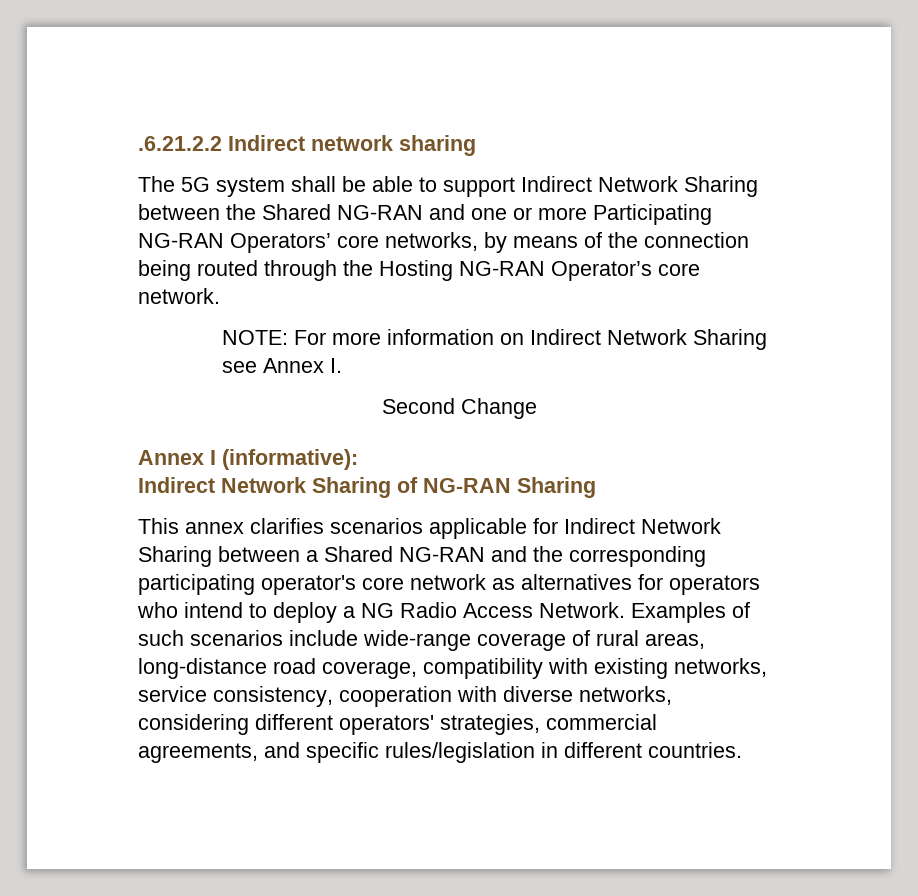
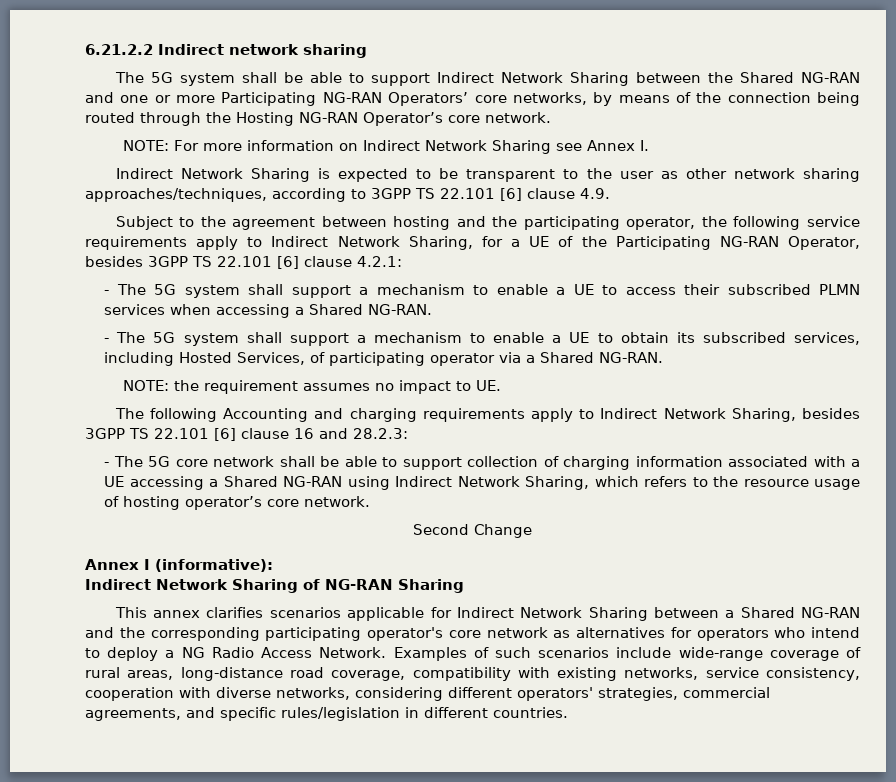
[138,136,222,151] .6.21.2.2 -> [85,44,153,55] 6.21.2.2
(343, 365) none -> [115,168,861,182] [85,188,610,202] [115,216,860,230] [85,236,860,250] [85,256,402,269] [104,284,860,298] [104,304,433,318] [104,332,860,346] [104,352,664,366] [123,380,502,394] [114,408,861,422] [85,428,408,441] [104,456,860,470] [104,476,860,490] [104,496,371,510] // Indirect Network Sharing is expected to be transparent to the user as other network sharing approaches/techniques, according to 3GPP TS 22.101 [6] clause 4.9. // Subject to the agreement between hosting and the participating operator, the following service requirements apply to Indirect Network Sharing, for a UE of the Participating NG-RAN Operator, besides 3GPP TS 22.101 [6] clause 4.2.1: // - The 5G system shall support a mechanism to enable a UE to access their subscribed PLMN services when accessing a Shared NG-RAN. // - The 5G system shall support a mechanism to enable a UE to obtain its subscribed services, including Hosted Services, of participating operator via a Shared NG-RAN. // NOTE: the requirement assumes no impact to UE. // The following Accounting and charging requirements apply to Indirect Network Sharing, besides 3GPP TS 22.101 [6] clause 16 and 28.2.3: // - The 5G core network shall be able to support collection of charging information associated with a UE accessing a Shared NG-RAN using Indirect Network Sharing, which refers to the resource usage of hosting operator’s core network.

